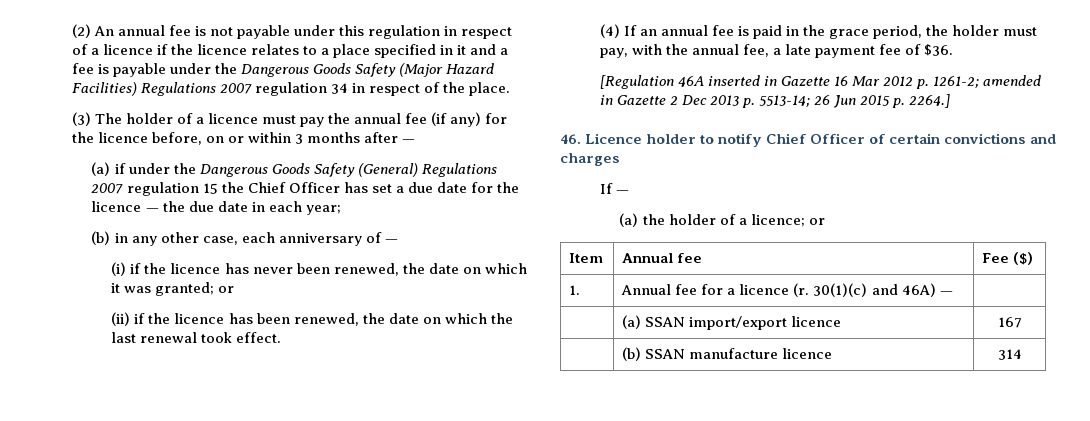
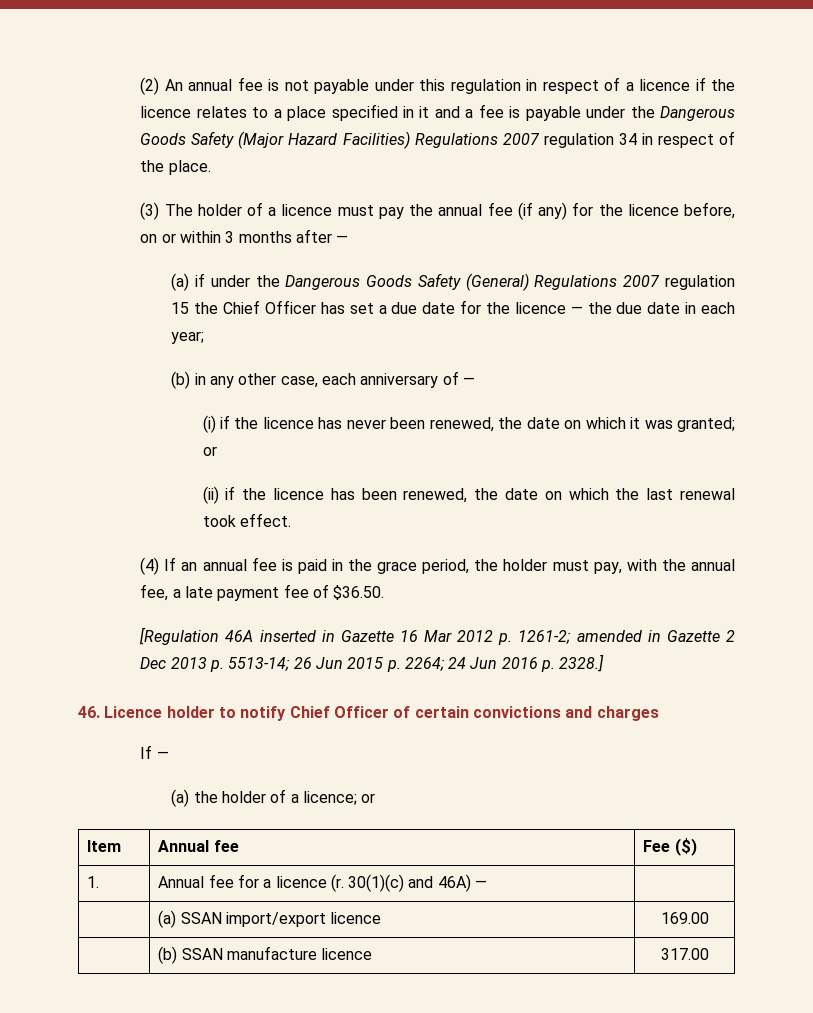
[924,44,954,56] $36. -> [333,585,385,600] $36.50.
[909,94,951,108] 2264.] -> [404,654,605,672] 2264; 24 Jun 2016 p. 2328.]
[997,317,1022,328] 167 -> [660,912,709,924] 169.00
[997,349,1022,360] 314 -> [660,948,709,960] 317.00

